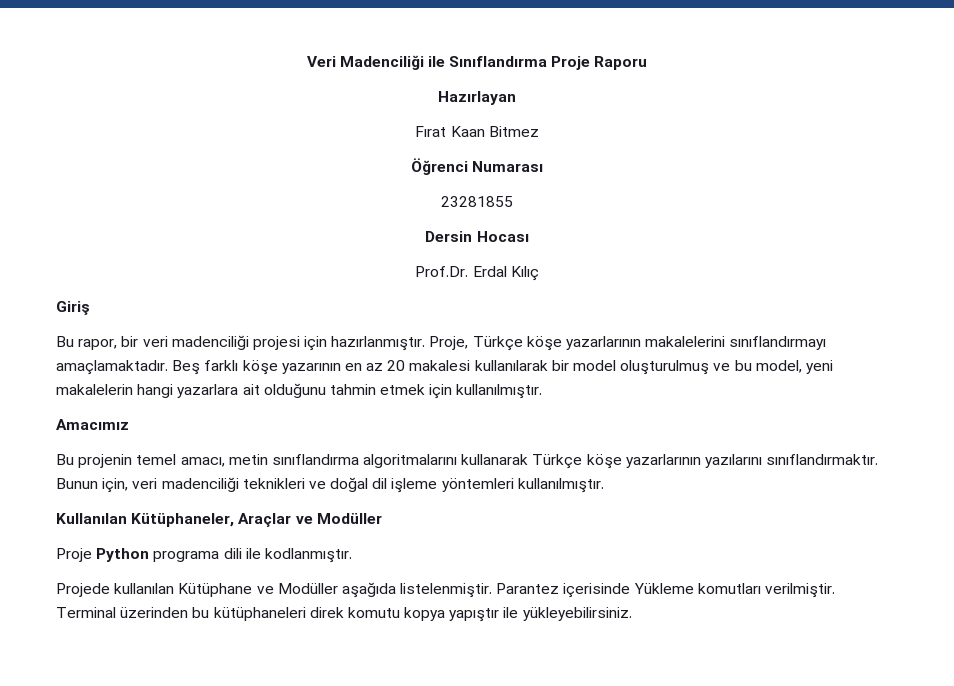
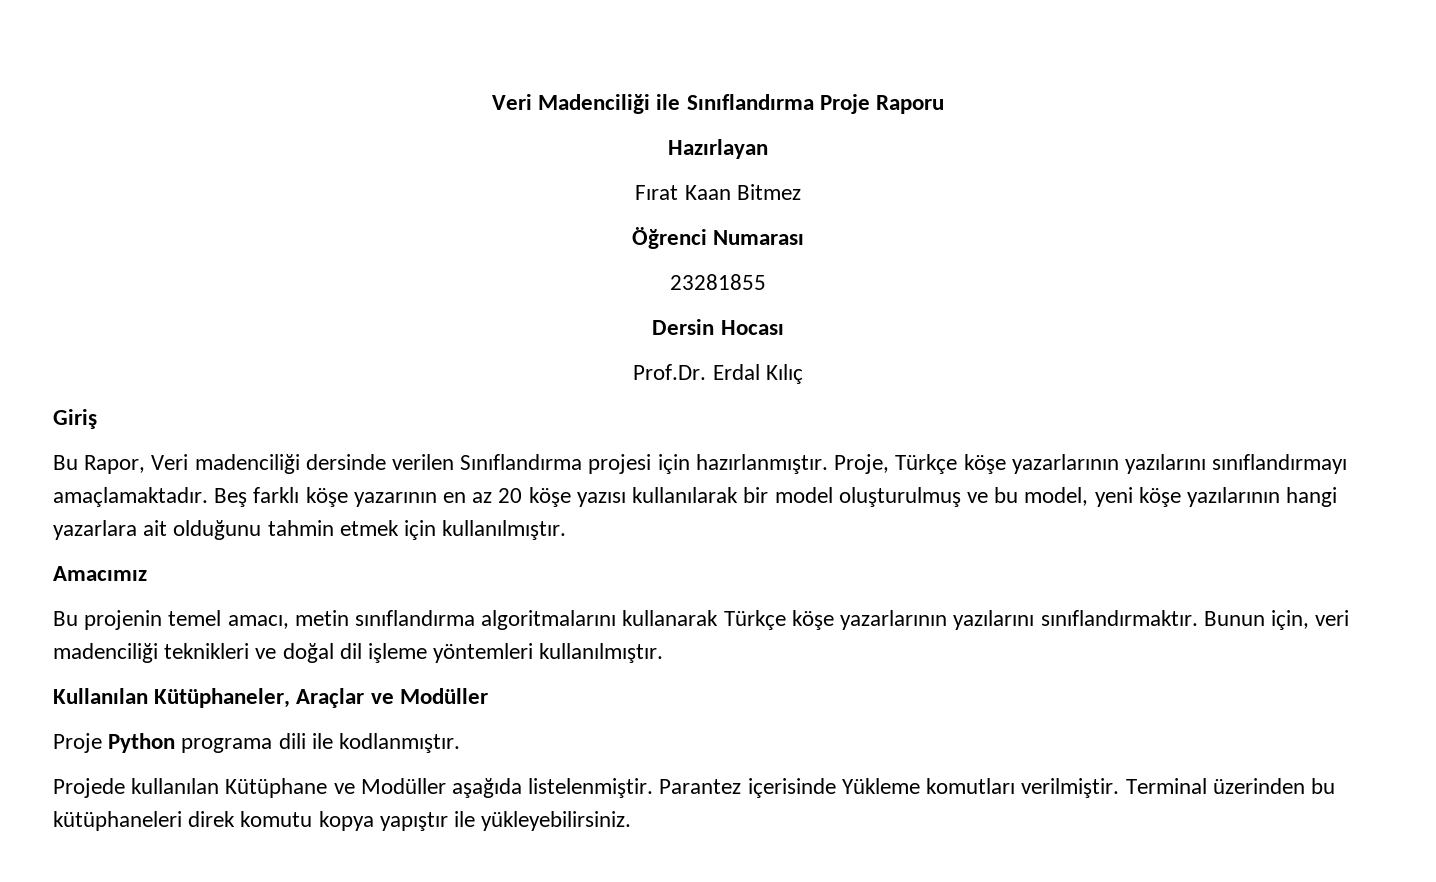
[78,335,249,350] rapor, bir veri madenciliği -> [84,454,583,474] Rapor, Veri madenciliği dersinde verilen Sınıflandırma
[645,336,726,347] makalelerini -> [1124,454,1206,474] yazılarını
[409,360,471,371] makalesi -> [528,487,626,507] köşe yazısı
[56,384,133,395] makalelerin -> [1138,487,1280,507] köşe yazılarının

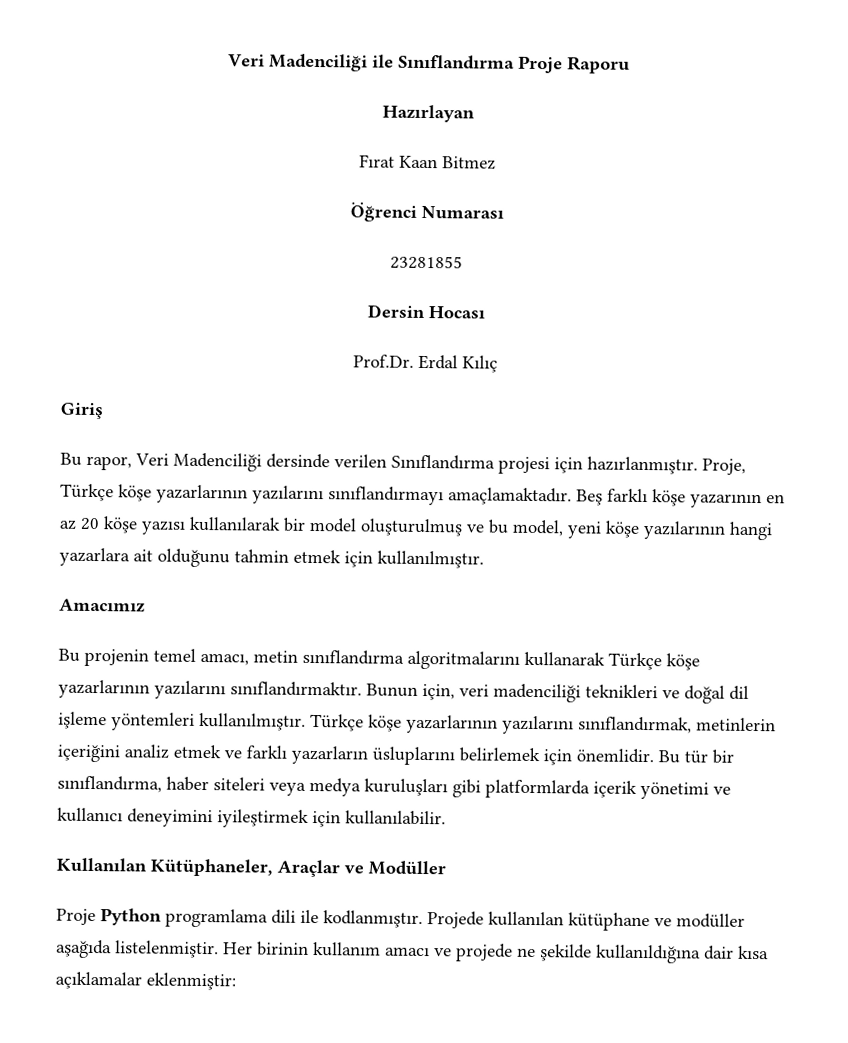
[84,454,300,474] Rapor, Veri madenciliği -> [86,452,262,472] rapor, Veri Madenciliği
(664, 653) none -> [310,713,776,735] [57,744,734,766] [57,775,731,800] [57,807,446,828] Türkçe köşe yazarlarının yazılarını sınıflandırmak, metinlerin içeriğini analiz etmek ve farklı yazarların üsluplarını belirlemek için önemlidir. Bu tür bir sınıflandırma, haber siteleri veya medya kuruluşları gibi platformlarda içerik yönetimi ve kullanıcı deneyimini iyileştirmek için kullanılabilir.
[181,738,273,753] programa -> [165,908,268,928] programlama
(461, 743) // -> (423, 919) none
[225,778,1335,798] [53,811,632,831] Kütüphane ve Modüller aşağıda listelenmiştir. Parantez içerisinde Yükleme komutları verilmiştir. Terminal üzerinden bu kütüphaneleri direk komutu kopya yapıştır ile yükleyebilirsiniz. -> [568,912,745,932] [56,939,769,964] [55,971,236,991] kütüphane ve modüller aşağıda listelenmiştir. Her birinin kullanım amacı ve projede ne şekilde kullanıldığına dair kısa açıklamalar eklenmiştir:

